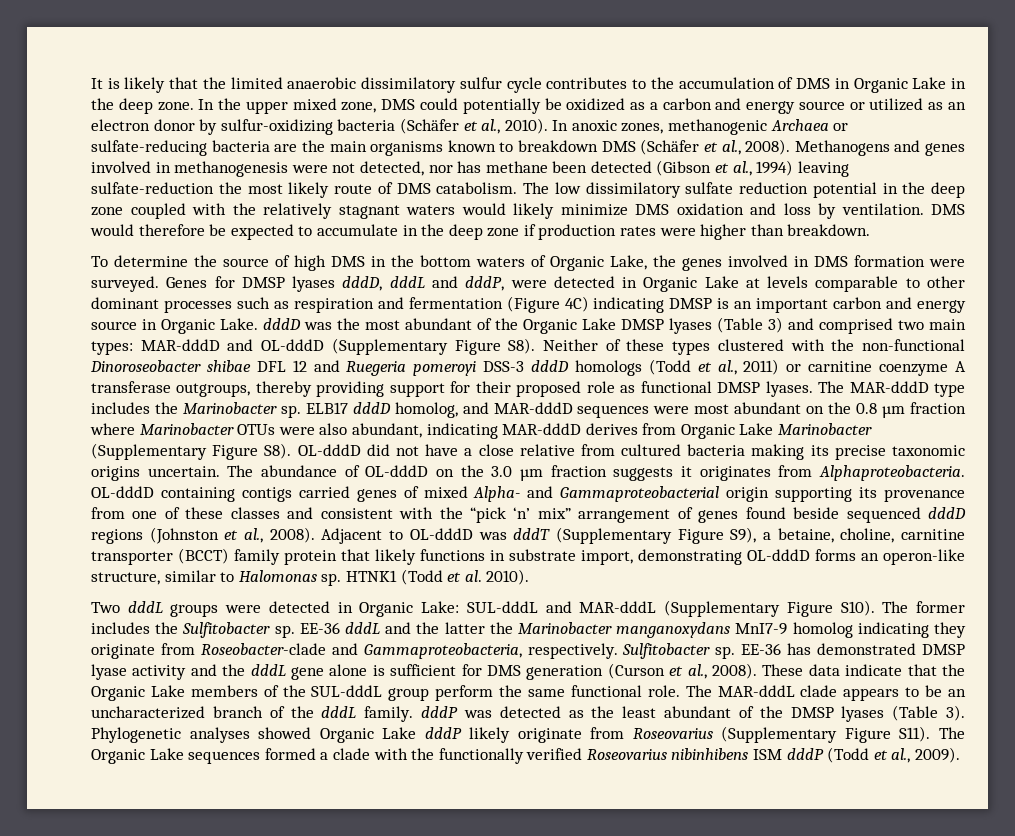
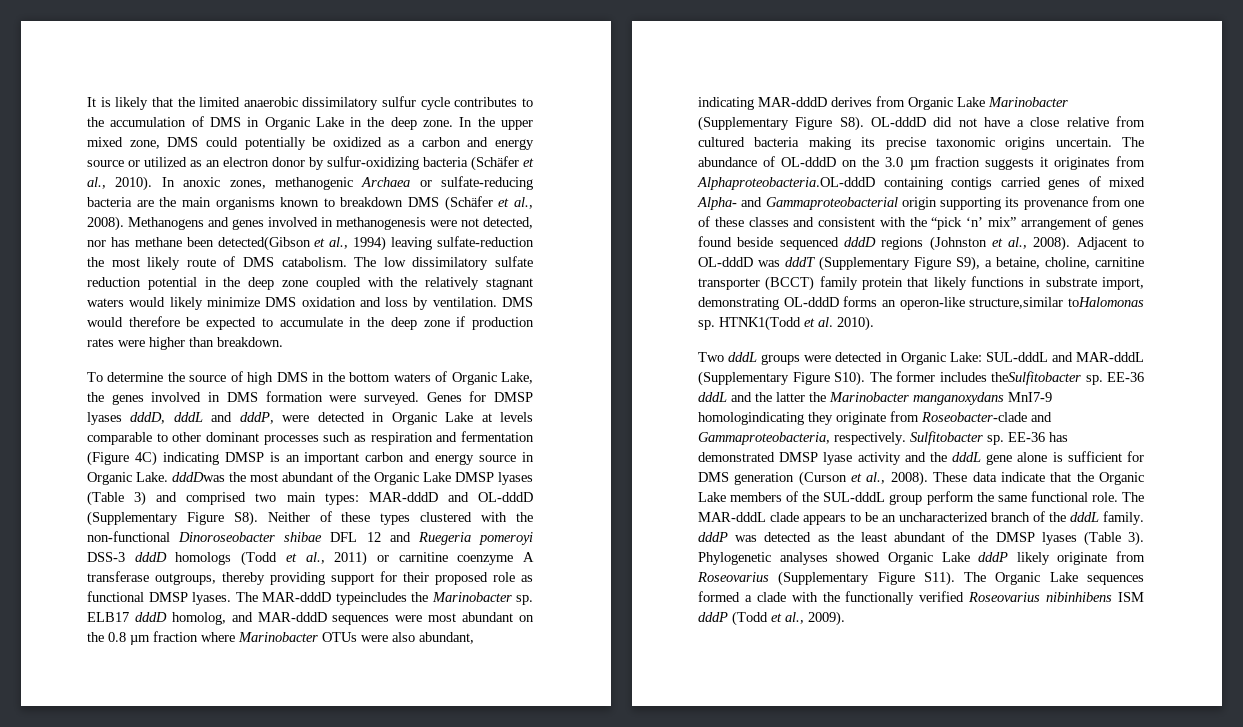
[590,160,712,176] detected (Gibson -> [217,236,311,251] detected(Gibson
[263,318,332,330] dddD was -> [172,472,225,482] dddDwas
[934,383,965,397] [91,402,150,414] type includes -> [335,592,407,605] typeincludes
[818,465,965,481] [91,486,154,498] Alphaproteobacteria. OL-dddD -> [697,177,875,190] Alphaproteobacteria.OL-dddD
[91,569,443,586] structure, similar to Halomonas sp. HTNK1 (Todd -> [969,297,1144,309] [698,316,801,331] structure,similar toHalomonas sp. HTNK1(Todd
[155,622,271,638] the Sulfitobacter -> [991,371,1081,385] theSulfitobacter
[792,622,929,638] homolog indicating -> [698,412,804,425] homologindicating

